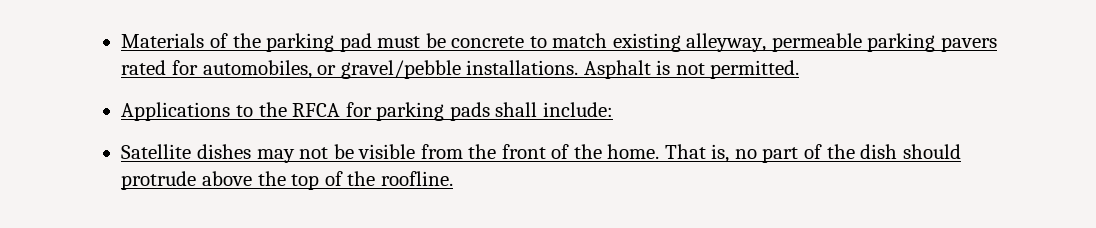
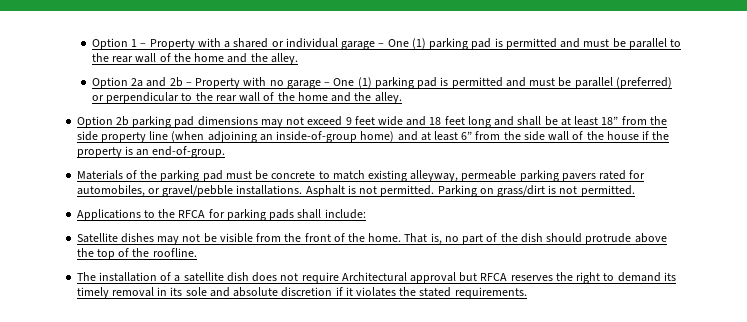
(121, 40) none -> [92,38,682,50] [92,53,298,65] [92,77,672,89] [92,92,402,104] [76,116,667,128] [76,131,670,143] [76,146,226,158] Option 1 – Property with a shared or individual garage – One (1) parking pad is permitted and must be parallel to the rear wall of the home and the alley. // Option 2a and 2b – Property with no garage – One (1) parking pad is permitted and must be parallel (preferred) or perpendicular to the rear wall of the home and the alley. // Option 2b parking pad dimensions may not exceed 9 feet wide and 18 feet long and shall be at least 18” from the side property line (when adjoining an inside-of-group home) and at least 6” from the side wall of the house if the property is an end-of-group. //
(800, 69) none -> [437,185,635,197] Parking on grass/dirt is not permitted.
(453, 178) none -> [76,272,676,284] [76,287,527,299] // The installation of a satellite dish does not require Architectural approval but RFCA reserves the right to demand its timely removal in its sole and absolute discretion if it violates the stated requirements.

